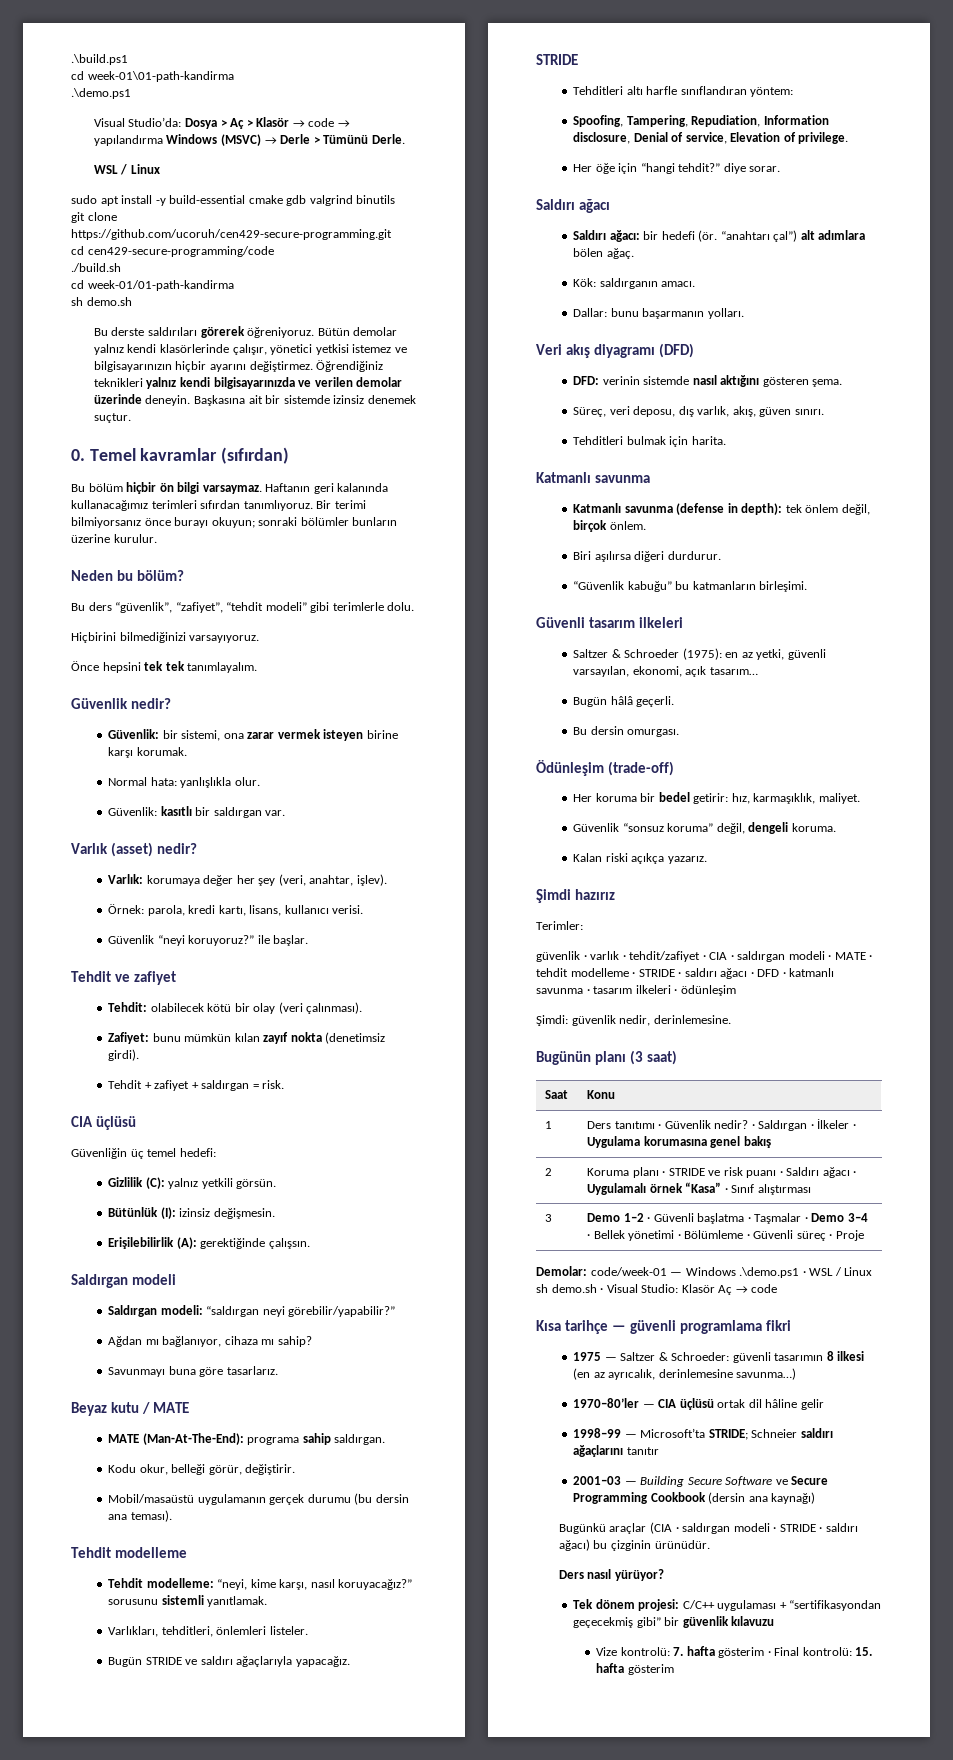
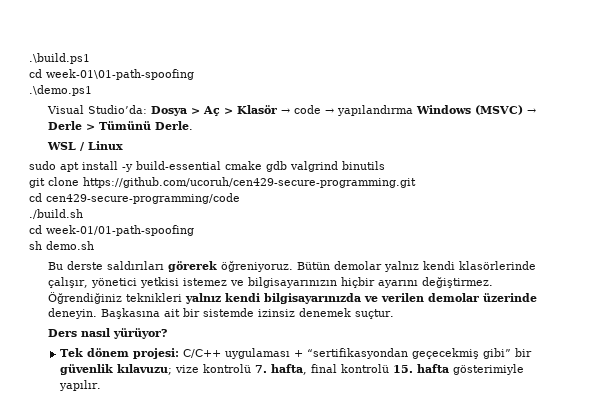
[87,71,234,82] week-01\01-path-kandirma -> [46,69,194,80] week-01\01-path-spoofing
[87,280,234,291] week-01/01-path-kandirma -> [46,225,194,236] week-01/01-path-spoofing
[71,447,290,464] [71,482,389,494] [71,500,366,511] [71,517,398,528] [71,534,157,543] [71,570,185,581] [71,602,415,613] [71,632,260,643] [71,661,258,673] [71,698,172,709] [108,729,398,741] [108,747,187,758] [108,777,260,788] [108,806,286,818] [71,842,198,857] [108,874,387,886] [108,904,364,916] [108,935,309,946] [71,971,177,985] [108,1002,363,1014] [108,1032,386,1044] [108,1049,140,1061] [108,1080,285,1091] [71,1116,137,1130] [71,1148,216,1159] [108,1177,277,1189] [108,1207,275,1219] [108,1237,310,1249] [71,1274,177,1288] [108,1305,396,1317] [108,1336,312,1347] [108,1366,278,1377] [71,1402,190,1416] [108,1433,386,1445] [108,1464,296,1475] [108,1493,409,1505] [108,1510,172,1522] [71,1547,188,1558] [108,1578,413,1590] [108,1595,268,1607] [108,1626,308,1637] [108,1656,350,1667] [536,54,578,65] [573,86,794,97] [573,115,829,127] [573,132,849,144] [573,163,781,174] [536,199,611,213] [573,230,866,242] [573,248,634,259] [573,278,696,289] [573,308,744,319] [536,343,695,358] [573,375,843,387] [573,406,824,417] [573,436,726,447] [536,472,651,483] [573,503,870,515] [573,520,646,532] [573,551,721,562] [573,581,808,592] [536,617,684,628] [573,648,826,660] [573,666,758,677] [573,696,675,707] [573,726,680,737] [536,760,675,776] [573,792,860,804] [573,822,836,834] [573,853,707,864] [536,889,616,903] [536,921,583,930] [536,951,873,962] [536,968,835,979] [536,985,736,996] [536,1015,731,1026] [536,1050,678,1065] [545,1090,569,1099] [587,1090,616,1099] [545,1121,553,1129] [587,1119,856,1131] [587,1136,771,1148] [545,1168,553,1176] [587,1167,857,1178] [587,1182,811,1195] [545,1214,553,1222] [587,1213,868,1224] [587,1230,864,1241] [536,1266,873,1278] [536,1284,778,1295] [536,1320,792,1334] [573,1351,865,1363] [573,1368,797,1380] [573,1398,824,1410] [573,1428,833,1440] [573,1445,659,1457] [573,1476,829,1487] [573,1492,816,1504] [558,1522,858,1534] [558,1539,710,1551] // 0. Temel kavramlar (sıfırdan) // Bu bölüm hiçbir ön bilgi varsaymaz. Haftanın geri kalanında kullanacağımız terimleri sıfırdan tanımlıyoruz. Bir terimi bilmiyorsanız önce burayı okuyun; sonraki bölümler bunların üzerine kurulur. // Neden bu bölüm? // Bu ders “güvenlik”, “zafiyet”, “tehdit modeli” gibi terimlerle dolu. // Hiçbirini bilmediğinizi varsayıyoruz. // Önce hepsini tek tek tanımlayalım. // Güvenlik nedir? // Güvenlik: bir sistemi, ona zarar vermek isteyen birine karşı korumak. // Normal hata: yanlışlıkla olur. // Güvenlik: kasıtlı bir saldırgan var. // Varlık (asset) nedir? // Varlık: korumaya değer her şey (veri, anahtar, işlev). // Örnek: parola, kredi kartı, lisans, kullanıcı verisi. // Güvenlik “neyi koruyoruz?” ile başlar. // Tehdit ve zafiyet // Tehdit: olabilecek kötü bir olay (veri çalınması). // Zafiyet: bunu mümkün kılan zayıf nokta (denetimsiz girdi). // Tehdit + zafiyet + saldırgan = risk. // CIA üçlüsü // Güvenliğin üç temel hedefi: // Gizlilik (C): yalnız yetkili görsün. // Bütünlük (I): izinsiz değişmesin. // Erişilebilirlik (A): gerektiğinde çalışsın. // Saldırgan modeli // Saldırgan modeli: “saldırgan neyi görebilir/yapabilir?” // Ağdan mı bağlanıyor, cihaza mı sahip? // Savunmayı buna göre tasarlarız. // Beyaz kutu / MATE // MATE (Man-At-The-End): programa sahip saldırgan. // Kodu okur, belleği görür, değiştirir. // Mobil/masaüstü uygulamanın gerçek durumu (bu dersin ana teması). // Tehdit modelleme // Tehdit modelleme: “neyi, kime karşı, nasıl koruyacağız?” sorusunu sistemli yanıtlamak. // Varlıkları, tehditleri, önlemleri listeler. // Bugün STRIDE ve saldırı ağaçlarıyla yapacağız. // STRIDE // Tehditleri altı harfle sınıflandıran yöntem: // Spoofing, Tampering, Repudiation, Information disclosure, Denial of service, Elevation of privilege. // Her öğe için “hangi tehdit?” diye sorar. // Saldırı ağacı // Saldırı ağacı: bir hedefi (ör. “anahtarı çal”) alt adımlara bölen ağaç. // Kök: saldırganın amacı. // Dallar: bunu başarmanın yolları. // Veri akış diyagramı (DFD) // DFD: verinin sistemde nasıl aktığını gösteren şema. // Süreç, veri deposu, dış varlık, akış, güven sınırı. // Tehditleri bulmak için harita. // Katmanlı savunma // Katmanlı savunma (defense in depth): tek önlem değil, birçok önlem. // Biri aşılırsa diğeri durdurur. // “Güvenlik kabuğu” bu katmanların birleşimi. // Güvenli tasarım ilkeleri // Saltzer & Schroeder (1975): en az yetki, güvenli varsayılan, ekonomi, açık tasarım… // Bugün hâlâ geçerli. // Bu dersin omurgası. // Ödünleşim (trade-off) // Her koruma bir bedel getirir: hız, karmaşıklık, maliyet. // Güvenlik “sonsuz koruma” değil, dengeli koruma. // Kalan riski açıkça yazarız. // Şimdi hazırız // Terimler: // güvenlik · varlık · tehdit/zafiyet · CIA · saldırgan modeli · MATE · tehdit modelleme · STRIDE · saldırı ağacı · DFD · katmanlı savunma · tasarım ilkeleri · ödünleşim // Şimdi: güvenlik nedir, derinlemesine. // Bugünün planı (3 saat) // Saat | Konu // 1 | Ders tanıtımı · Güvenlik nedir? · Saldırgan · İlkeler · Uygulama korumasına genel bakış // 2 | Koruma planı · STRIDE ve risk puanı · Saldırı ağacı · Uygulamalı örnek “Kasa” · Sınıf alıştırması // 3 | Demo 1–2 · Güvenli başlatma · Taşmalar · Demo 3–4 · Bellek yönetimi · Bölümleme · Güvenli süreç · Proje // Demolar: code/week-01 — Windows .\demo.ps1 · WSL / Linux sh demo.sh · Visual Studio: Klasör Aç → code // Kısa tarihçe — güvenli programlama fikri // 1975 — Saltzer & Schroeder: güvenli tasarımın 8 ilkesi (en az ayrıcalık, derinlemesine savunma…) // 1970–80’ler — CIA üçlüsü ortak dil hâline gelir // 1998–99 — Microsoft’ta STRIDE; Schneier saldırı ağaçlarını tanıtır // 2001–03 — Building Secure Software ve Secure Programming Cookbook (dersin ana kaynağı) // Bugünkü araçlar (CIA · saldırgan modeli · STRIDE · saldırı ağacı) bu çizginin ürünüdür. -> (394, 314) none
[731,1616,775,1626] [596,1646,873,1658] [596,1663,674,1675] kılavuzu // Vize kontrolü: 7. hafta gösterim · Final kontrolü: 15. hafta gösterim -> [116,364,524,375] [58,380,101,391] kılavuzu; vize kontrolü 7. hafta, final kontrolü 15. hafta gösterimiyle yapılır.

